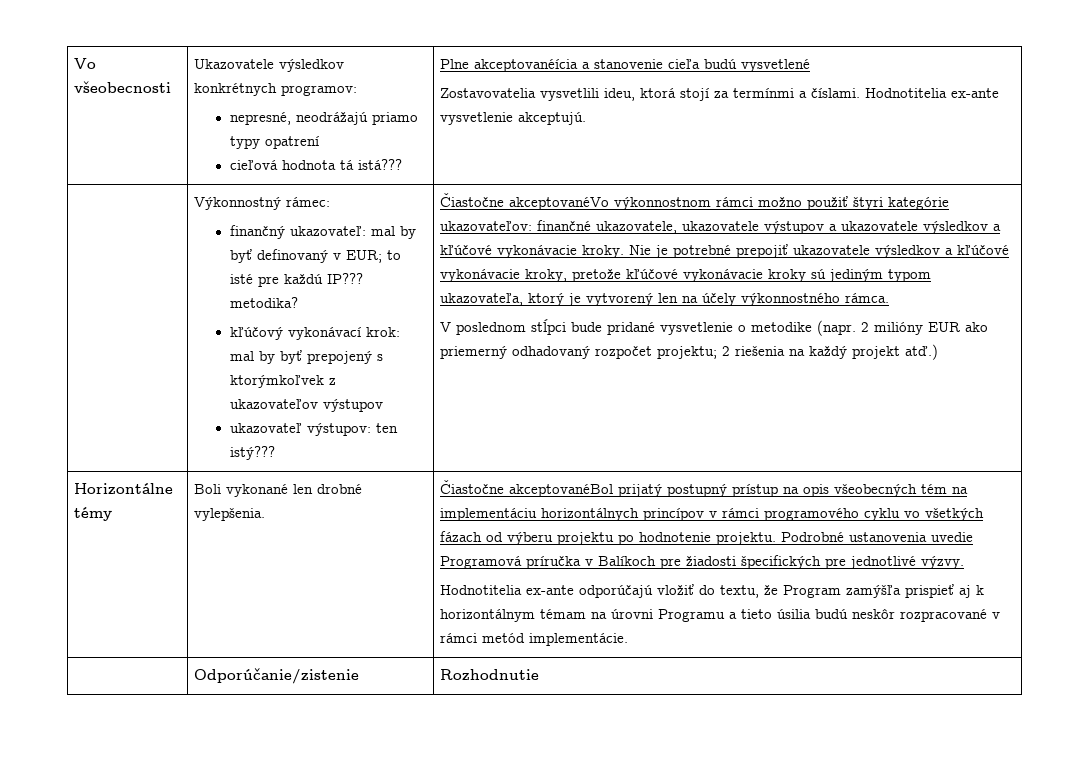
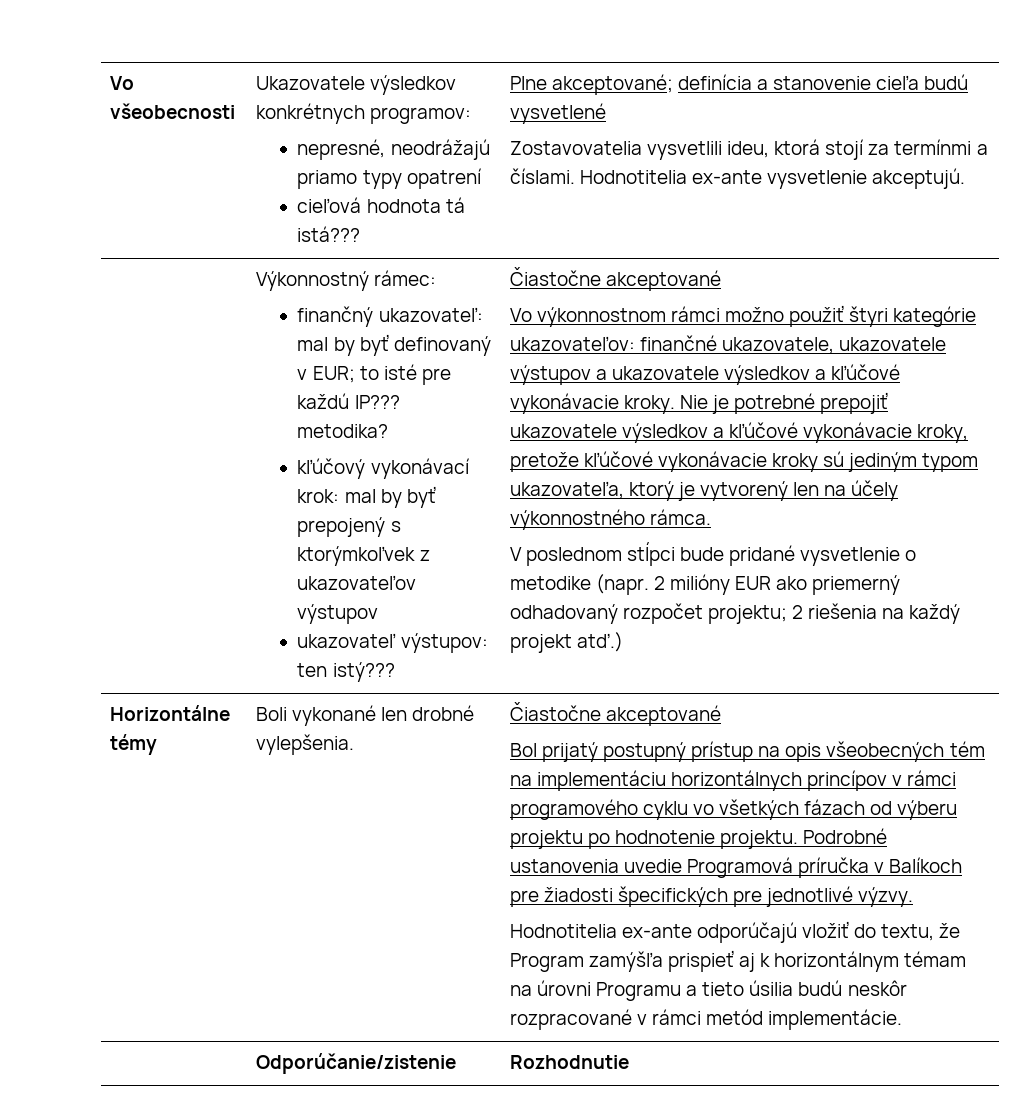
[474,59,579,72] akceptovanéícia -> [551,74,752,95] akceptované; definícia
[509,197,610,210] akceptovanéVo -> [605,270,721,291] [509,308,532,322] akceptované // Vo
[509,484,614,497] akceptovanéBol -> [605,705,721,726] [509,743,537,757] akceptované // Bol

